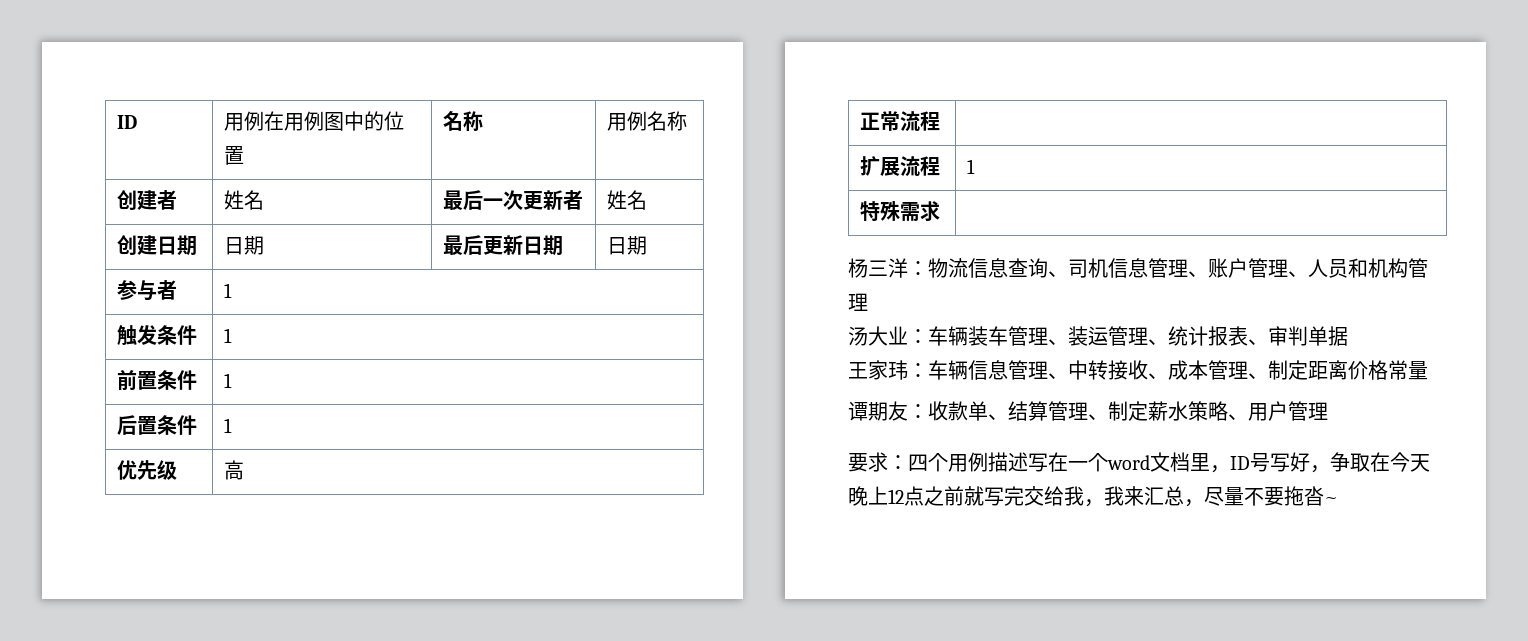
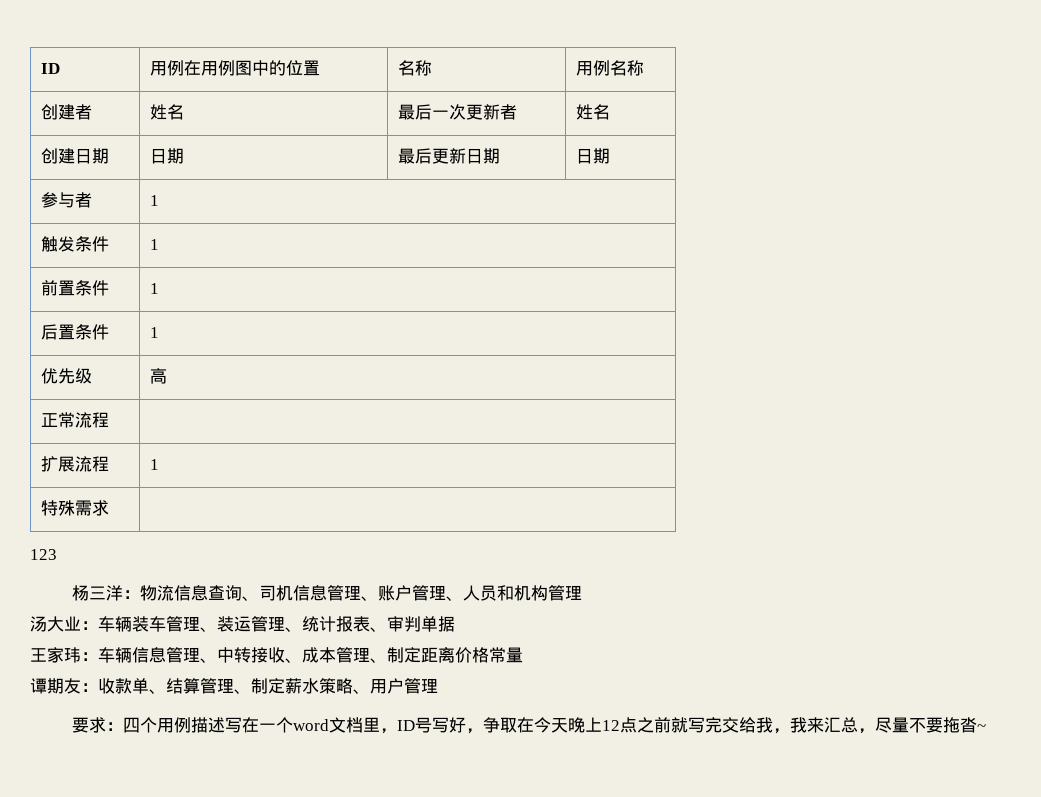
(940, 211) none -> [30,549,57,560] // 123

